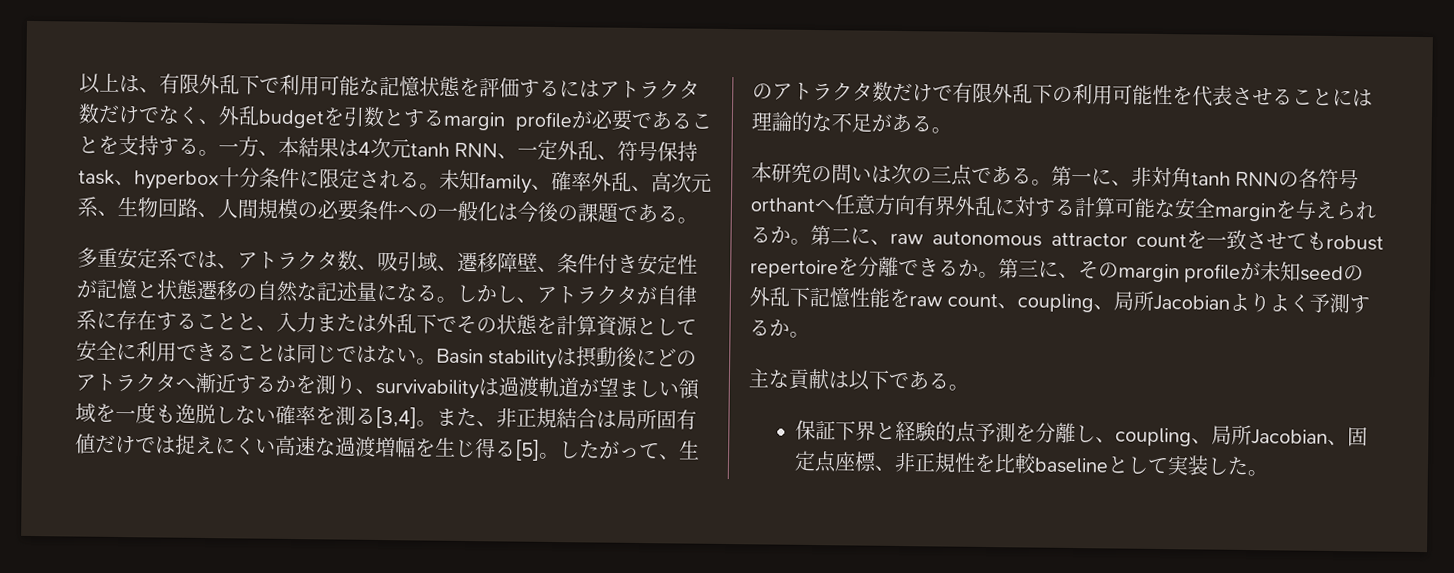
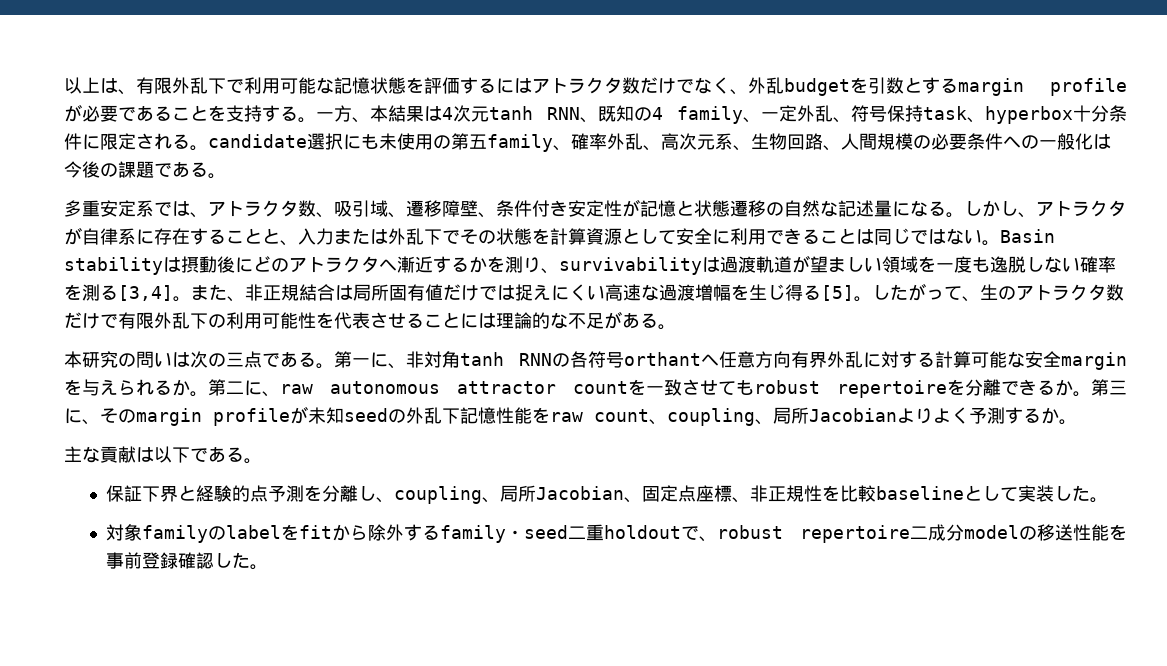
(519, 156) none -> [598,105,761,124] 既知の4 family、
[439,169,480,191] 未知 -> [208,133,487,150] candidate選択にも未使用の第五
(1268, 473) none -> [105,524,1127,543] [105,552,268,570] // 対象familyのlabelをfitから除外するfamily・seed二重holdoutで、robust repertoire二成分modelの移送性能を事前登録確認した。

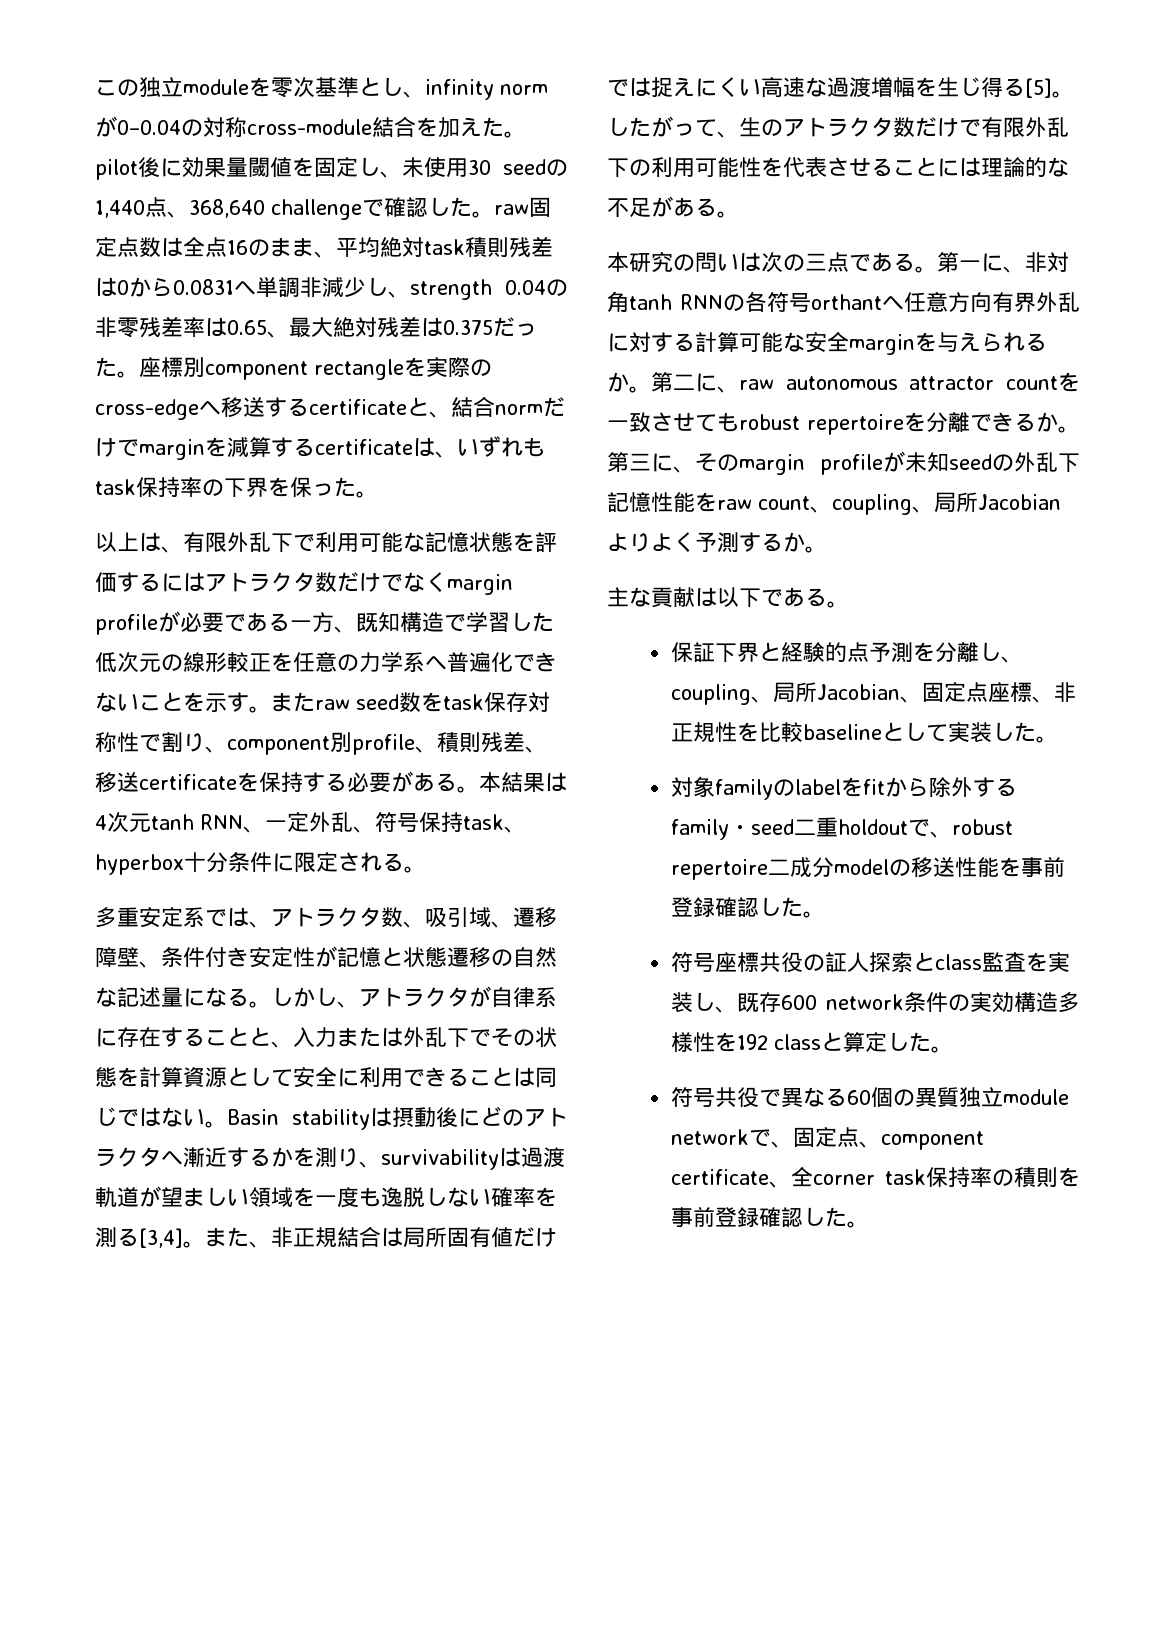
(64, 85) none -> [95,77,548,100] [95,116,526,138] [95,157,568,180] [95,197,551,220] [95,236,553,258] [95,277,568,300] [95,316,537,338] [95,357,492,380] [95,396,565,420] [95,436,545,460] [95,477,378,498] この独立moduleを零次基準とし、infinity normが0–0.04の対称cross-module結合を加えた。pilot後に効果量閾値を固定し、未使用30 seedの1,440点、368,640 challengeで確認した。raw固定点数は全点16のまま、平均絶対task積則残差は0から0.0831へ単調非減少し、strength 0.04の非零残差率は0.65、最大絶対残差は0.375だった。座標別component rectangleを実際のcross-edgeへ移送するcertificateと、結合normだけでmarginを減算するcertificateは、いずれもtask保持率の下界を保った。 //
[730,77,958,96] 、外乱budgetを引数とする -> (447, 582) none
[172,105,370,123] ことを支持する。一方、 -> [290,612,554,633] [95,651,557,673] [95,692,550,713] [95,731,547,755] [95,771,479,793] 一方、既知構造で学習した低次元の線形較正を任意の力学系へ普遍化できないことを示す。またraw seed数をtask保存対称性で割り、component別profile、積則残差、移送certificateを保持する必要がある。
[598,105,761,124] 既知の4 family、 -> (265, 829) none
[208,133,1111,152] [64,161,226,179] candidate選択にも未使用の第五family、確率外乱、高次元系、生物回路、人間規模の必要条件への一般化は今後の課題である。 -> (426, 869) none
(268, 567) none -> [670,952,1070,973] [670,992,1080,1013] [670,1032,953,1053] [670,1087,1069,1108] [670,1127,984,1150] [670,1167,1080,1188] [670,1206,869,1228] // 符号座標共役の証人探索とclass監査を実装し、既存600 network条件の実効構造多様性を192 classと算定した。 // 符号共役で異なる60個の異質独立module networkで、固定点、component certificate、全corner task保持率の積則を事前登録確認した。

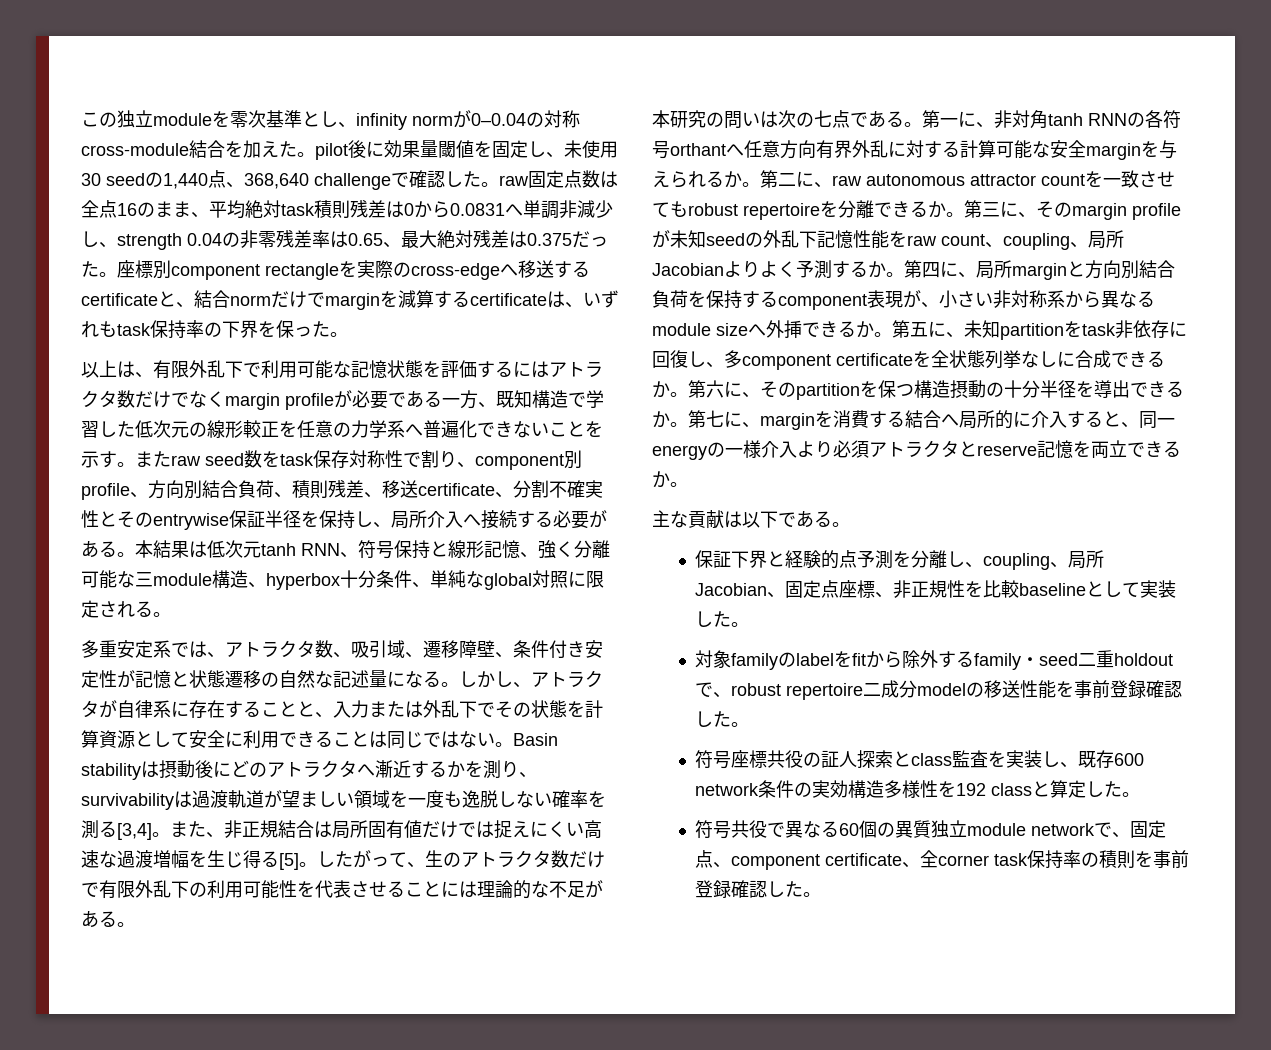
(437, 749) none -> [148,480,292,499] 方向別結合負荷、
[237,772,303,792] を保持 -> [495,480,603,498] [81,510,517,530] 、分割不確実性とそのentrywise保証半径を保持し、局所介入へ接続
[95,815,107,830] 4 -> [207,540,225,558] 低
[265,812,526,833] [95,852,272,875] 一定外乱、符号保持task、hyperbox十分条件 -> [358,540,610,559] [81,570,568,590] 符号保持と線形記憶、強く分離可能な三module構造、hyperbox十分条件、単純なglobal対照
[805,253,827,271] 三 -> [814,110,832,127] 七
(827, 549) none -> [904,260,1175,280] [652,290,1155,310] [652,320,1187,340] [652,350,1165,370] [652,380,1184,400] [652,410,1175,430] [652,440,1181,460] [652,471,688,488] 第四に、局所marginと方向別結合負荷を保持するcomponent表現が、小さい非対称系から異なるmodule sizeへ外挿できるか。第五に、未知partitionをtask非依存に回復し、多component certificateを全状態列挙なしに合成できるか。第六に、そのpartitionを保つ構造摂動の十分半径を導出できるか。第七に、marginを消費する結合へ局所的に介入すると、同一energyの一様介入より必須アトラクタとreserve記憶を両立できるか。

